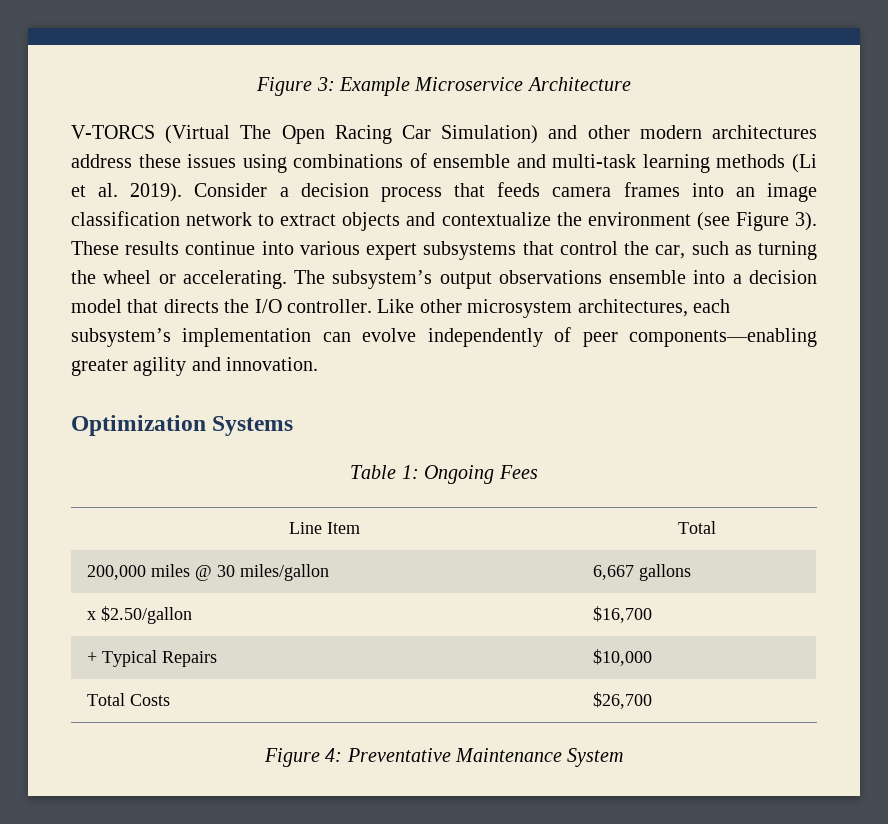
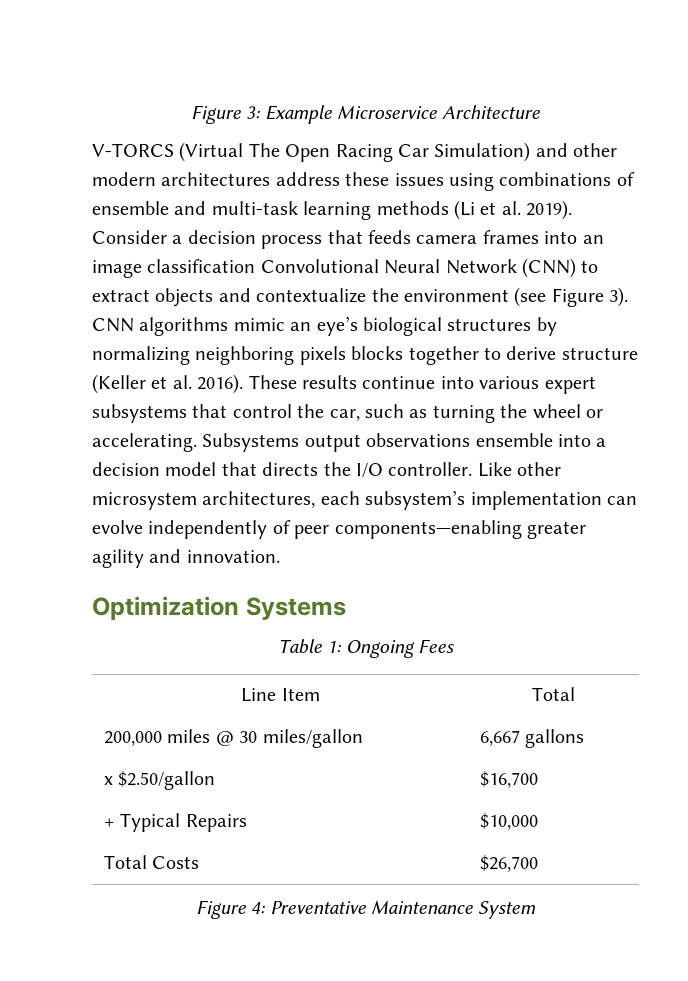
[186,212,253,226] network -> [260,258,576,278] Convolutional Neural Network (CNN)
(818, 221) none -> [92,316,557,336] [92,346,638,365] [92,374,244,394] CNN algorithms mimic an eye’s biological structures by normalizing neighboring pixels blocks together to derive structure (Keller et al. 2016).
[294,270,433,289] The subsystem’s -> [202,433,300,452] Subsystems

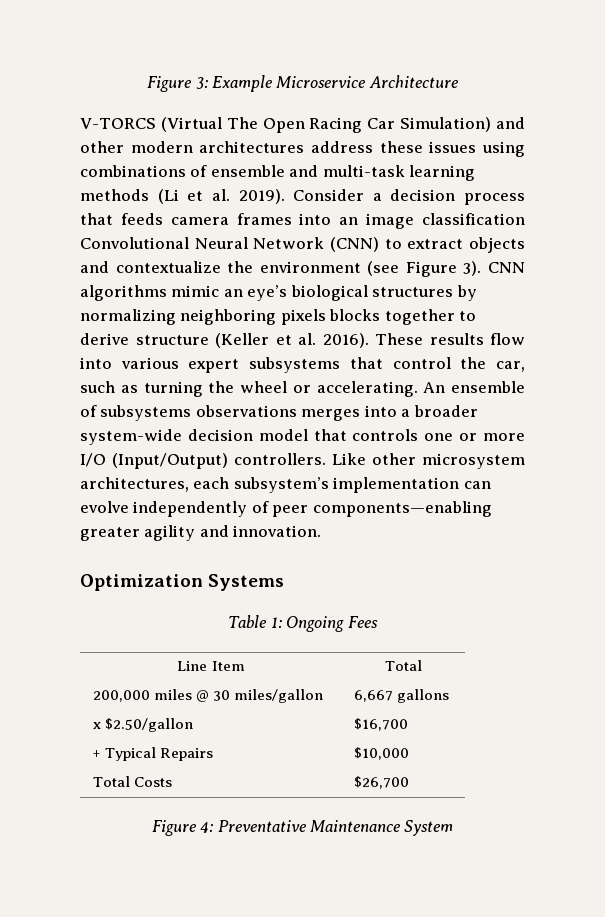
[362,376,436,389] continue -> [490,333,525,345] flow
[202,433,607,452] [92,462,473,478] Subsystems output observations ensemble into a decision model that directs the I/O controller. -> [423,381,525,393] [80,405,478,421] [80,429,525,445] [80,453,326,469] An ensemble of subsystems observations merges into a broader system-wide decision model that controls one or more I/O (Input/Output) controllers.

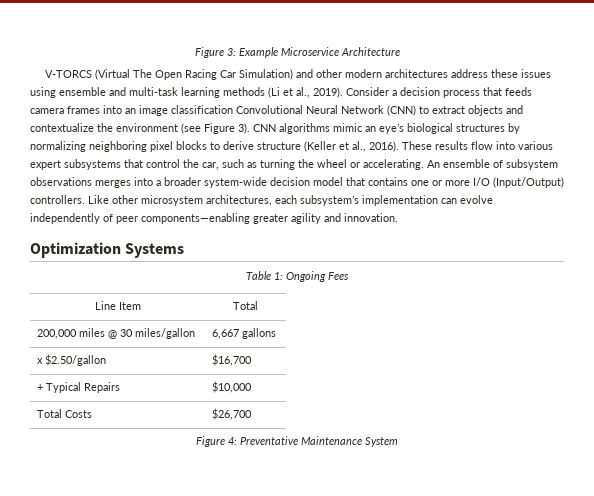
[80,165,208,177] combinations of -> (56, 92) none
[211,189,230,201] al. -> [296,87,310,98] al.,
[280,309,455,325] pixels blocks together -> [150,141,207,152] pixel blocks
[298,333,316,345] al. -> [352,141,366,152] al.,
[100,405,192,421] subsystems -> [506,159,558,170] subsystem
[352,429,419,441] controls -> [368,177,408,186] contains

